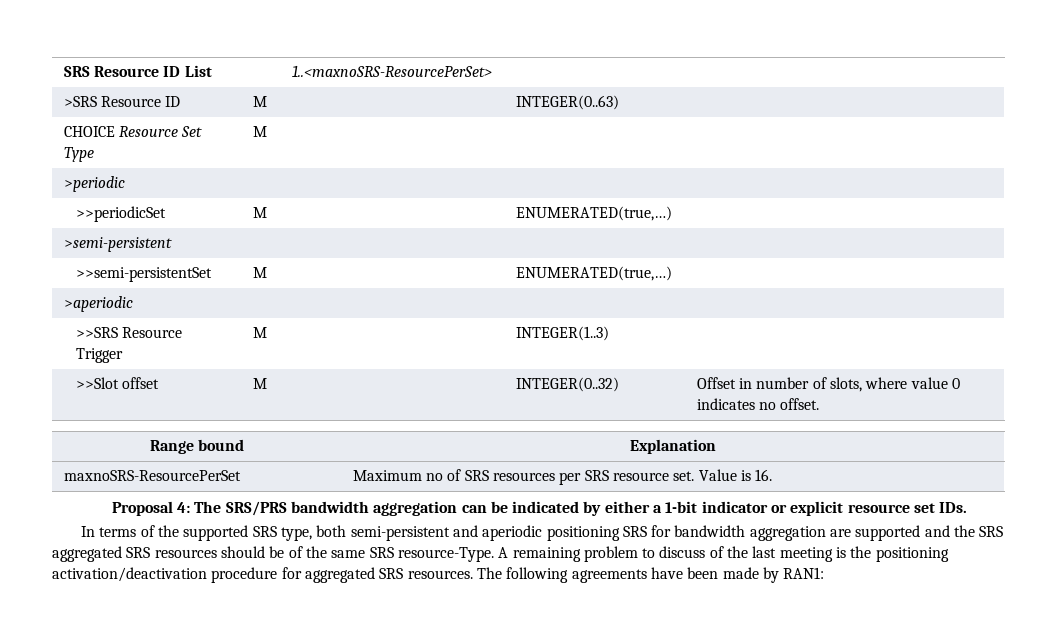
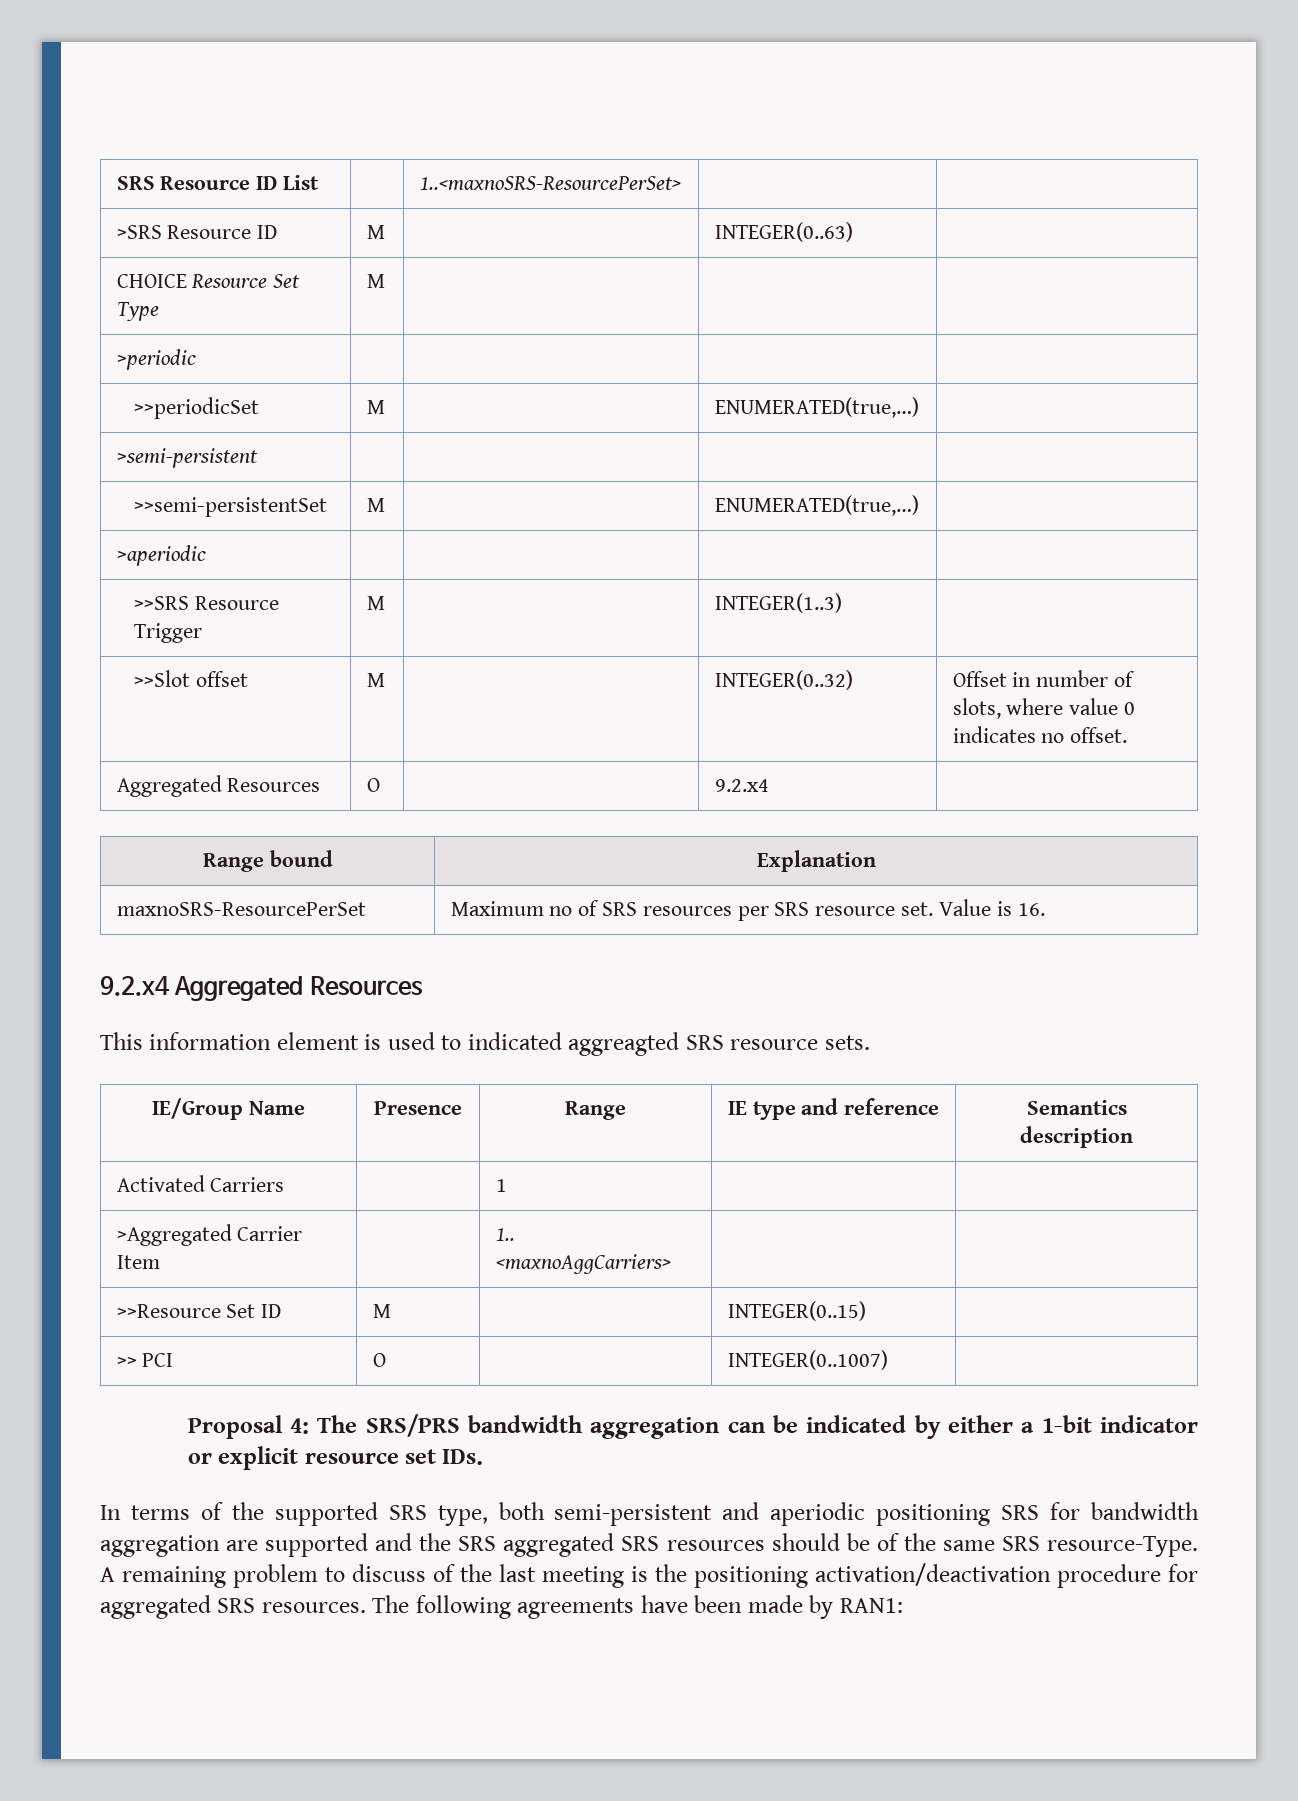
(820, 404) none -> [116,775,321,797] [366,778,380,792] [714,779,769,792] // Aggregated Resources | O | | 9.2.x4 |
(773, 475) none -> [100,976,423,1001] [100,1032,870,1056] [152,1098,305,1120] [374,1101,462,1115] [565,1101,626,1120] [727,1098,940,1120] [1026,1100,1127,1115] [1020,1126,1133,1148] [116,1175,285,1192] [495,1179,507,1192] [116,1224,303,1246] [116,1255,160,1269] [495,1228,515,1241] [495,1254,671,1274] [116,1304,282,1318] [372,1304,391,1318] [727,1301,866,1321] [116,1353,174,1367] [372,1353,386,1367] [727,1350,888,1370] // 9.2.x4 Aggregated Resources // This information element is used to indicated aggreagted SRS resource sets. // IE/Group Name | Presence | Range | IE type and reference | Semantics description // Activated Carriers | | 1 | | // >Aggregated Carrier Item | | 1.. <maxnoAggCarriers> | | // >>Resource Set ID | M | | INTEGER(0..15) | // >> PCI | O | | INTEGER(0..1007) |

